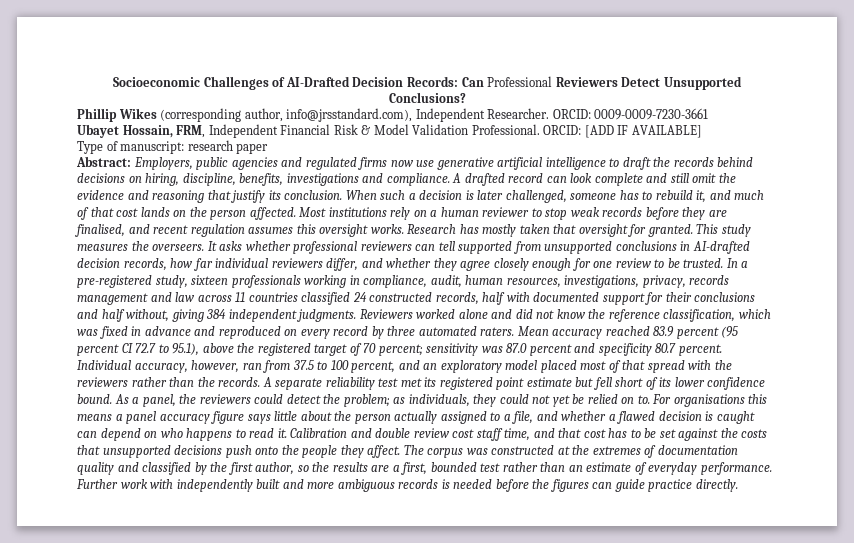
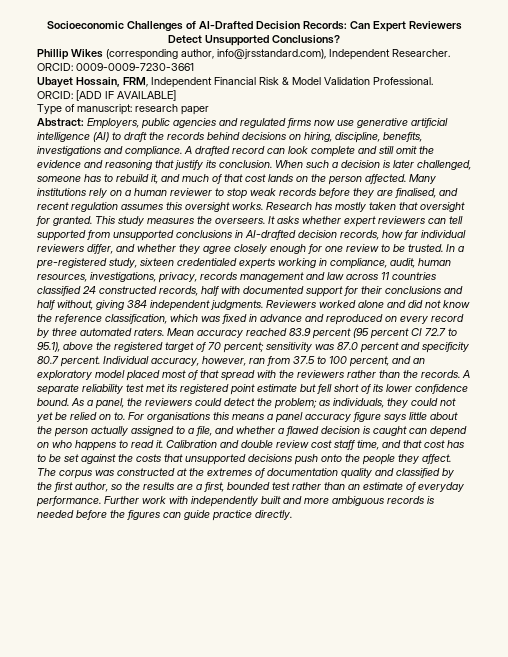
[487,76,553,87] Professional -> [372,21,406,32] Expert
(606, 163) none -> [93,132,109,142] (AI)
[299,207,327,217] Most -> [409,174,436,184] Many
[293,241,358,254] professional -> [344,216,376,227] expert
[231,275,301,288] professionals -> [177,258,275,269] credentialed experts

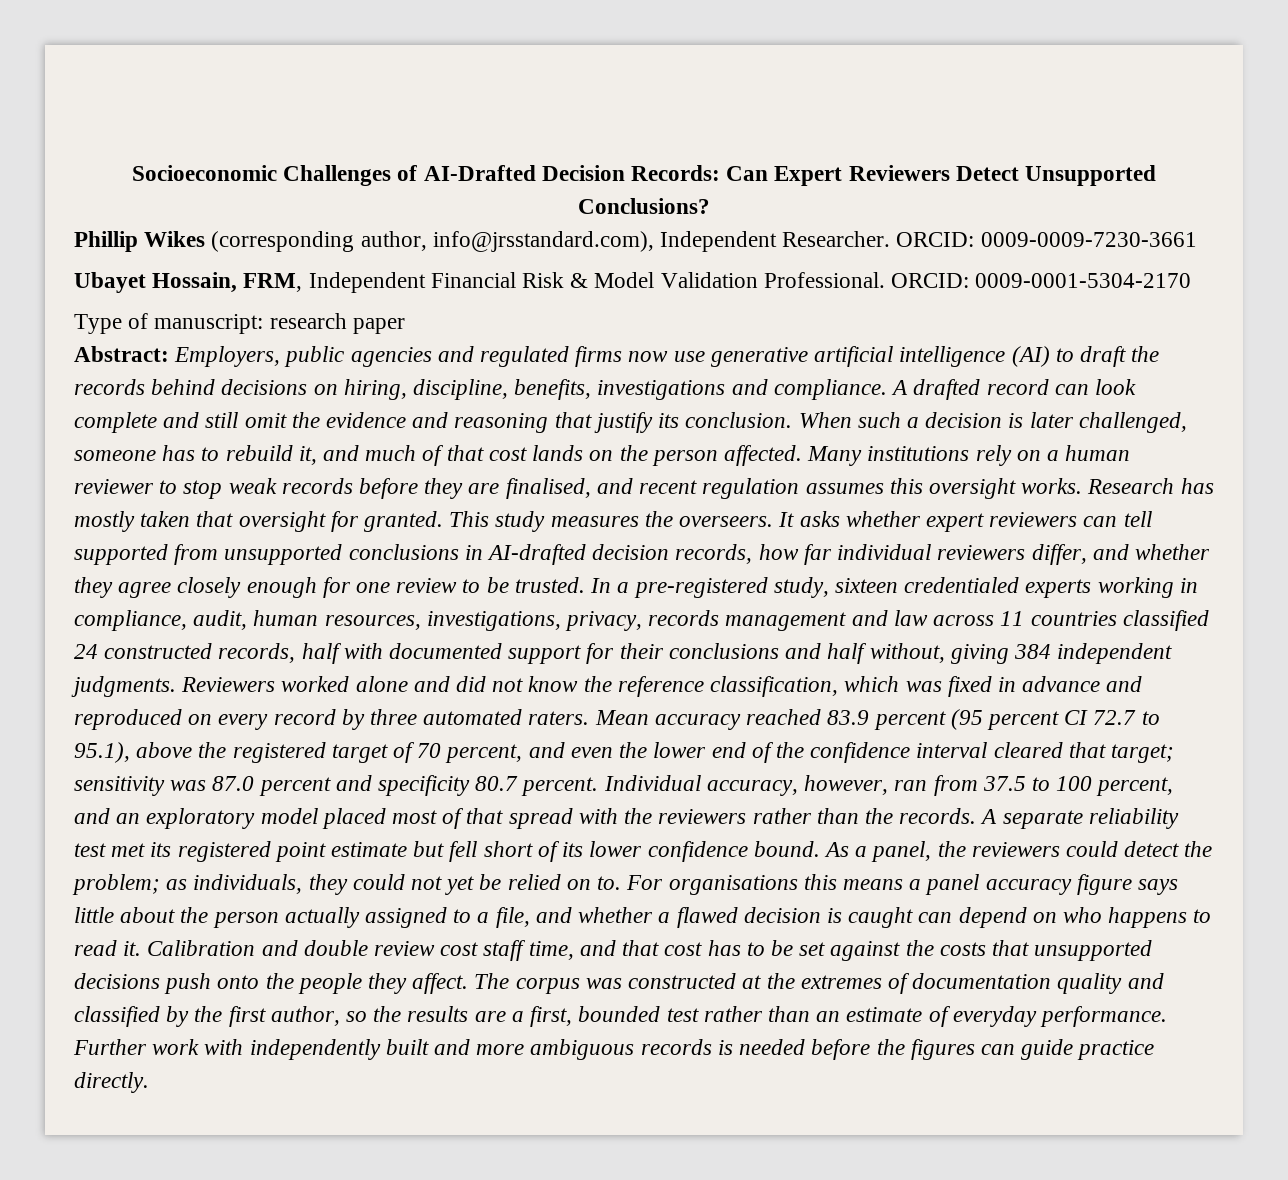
[76,90,176,101] [ADD IF AVAILABLE] -> [975,273,1192,288] 0009-0001-5304-2170
[223,342,264,353] percent; -> [445,742,1174,763] percent, and even the lower end of the confidence interval cleared that target;

